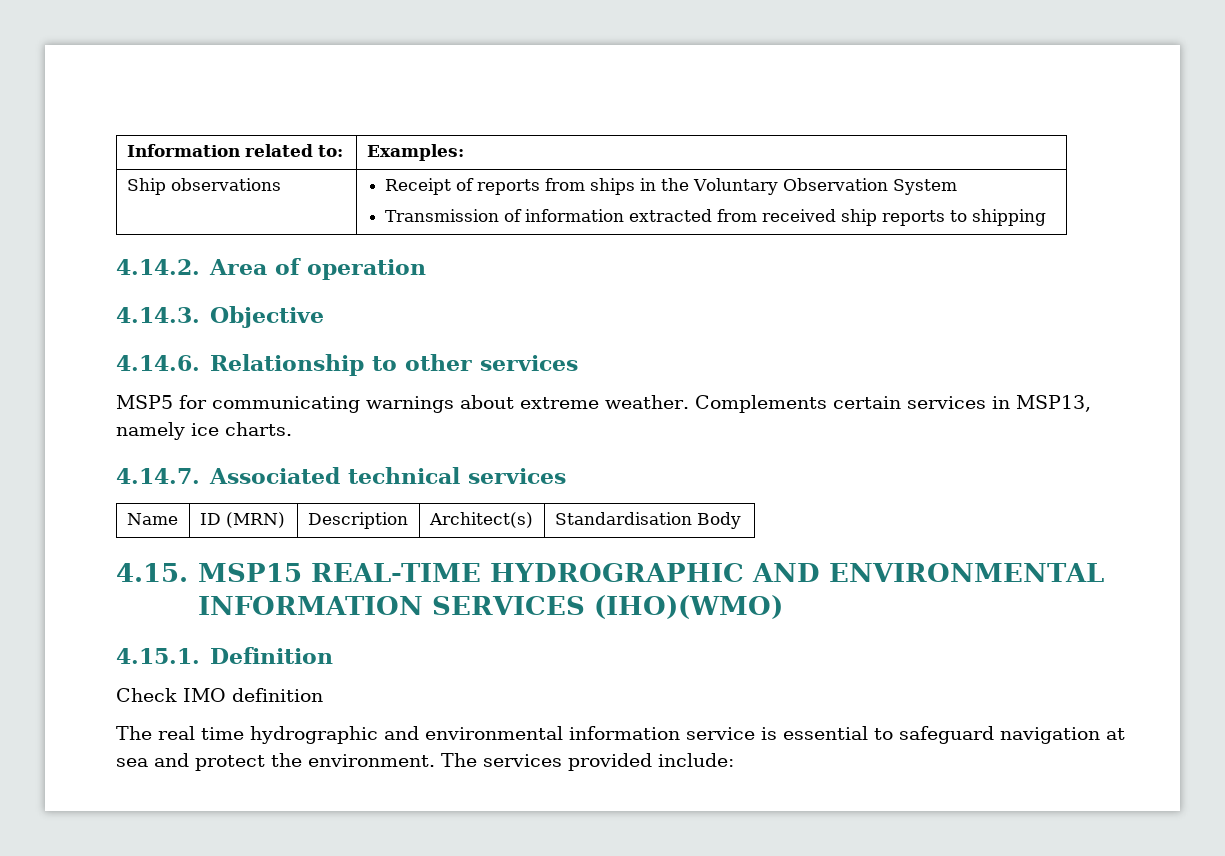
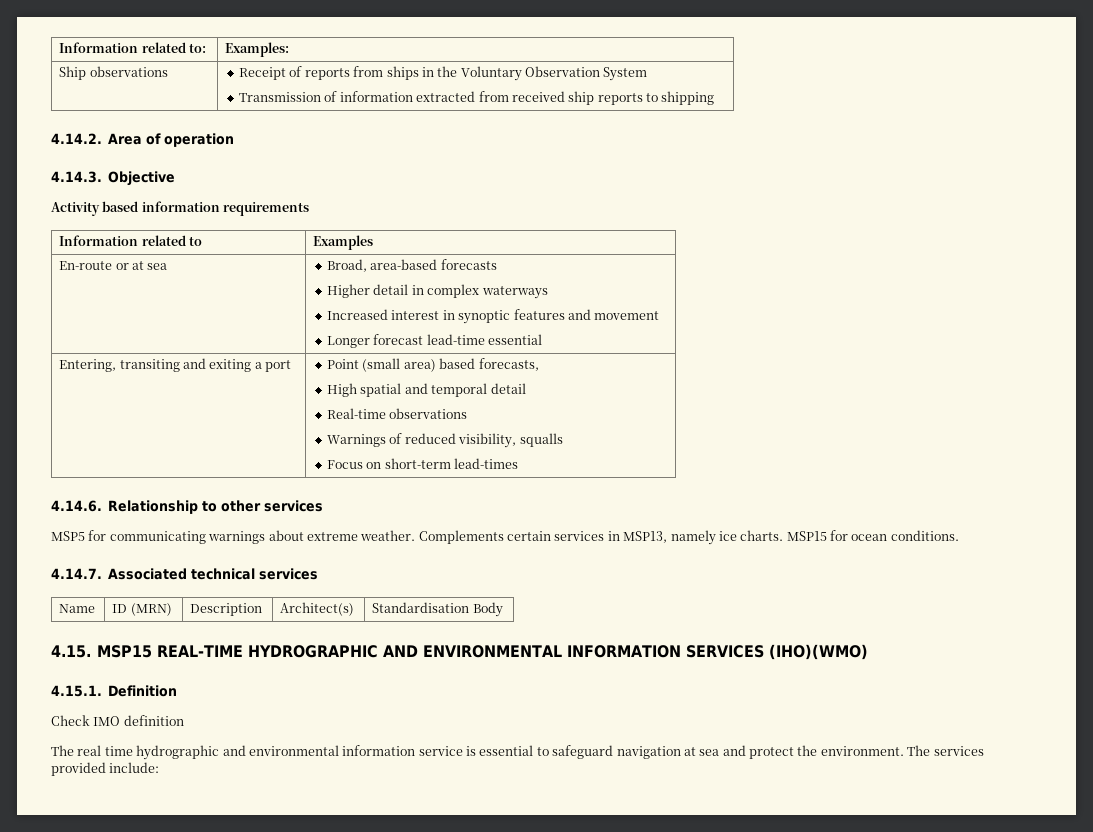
(324, 317) none -> [51,201,310,216] [59,235,203,246] [313,235,374,250] [59,261,168,270] [327,259,497,272] [327,284,548,299] [327,309,660,324] [327,334,543,348] [59,358,292,372] [327,358,539,372] [327,383,526,397] [327,408,468,419] [327,433,563,448] [327,458,519,469] // Activity based information requirements // Information related to | Examples // En-route or at sea | Broad, area-based forecasts // Higher detail in complex waterways // Increased interest in synoptic features and movement // Longer forecast lead-time essential // Entering, transiting and exiting a port | Point (small area) based forecasts, // High spatial and temporal detail // Real-time observations // Warnings of reduced visibility, squalls // Focus on short-term lead-times
(292, 429) none -> [786,530,959,541] MSP15 for ocean conditions.

